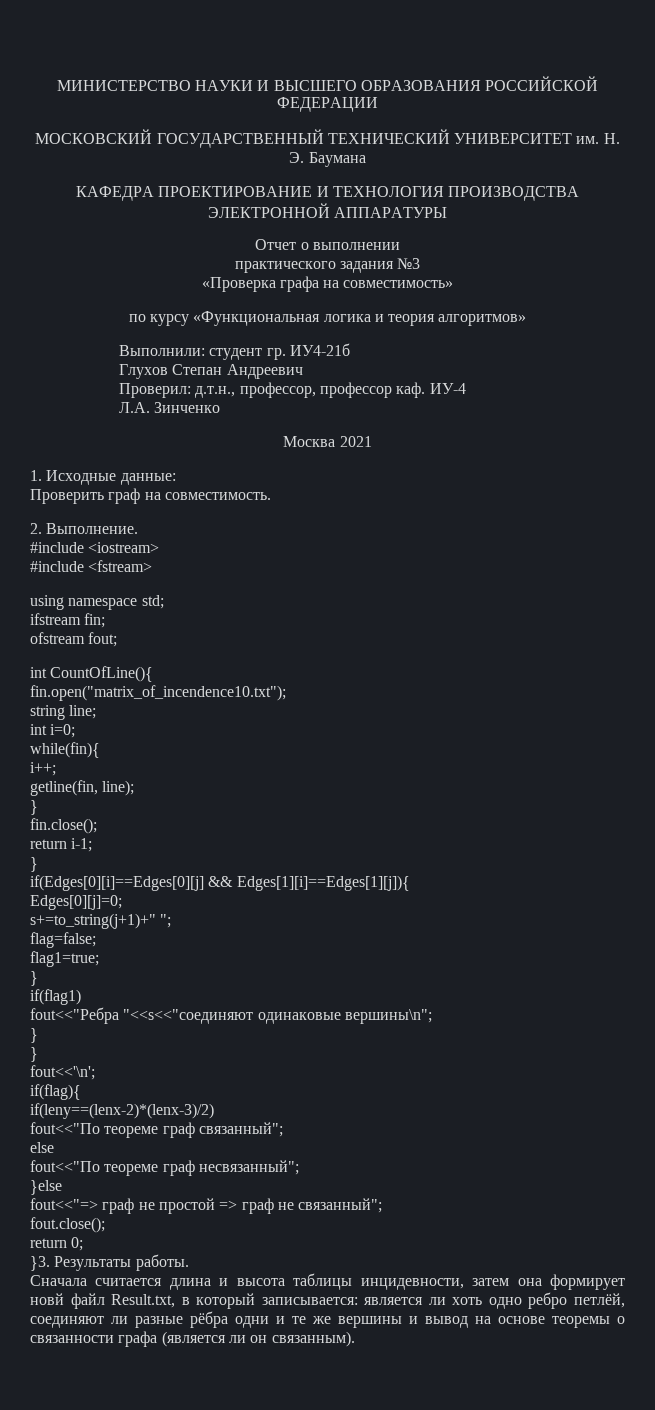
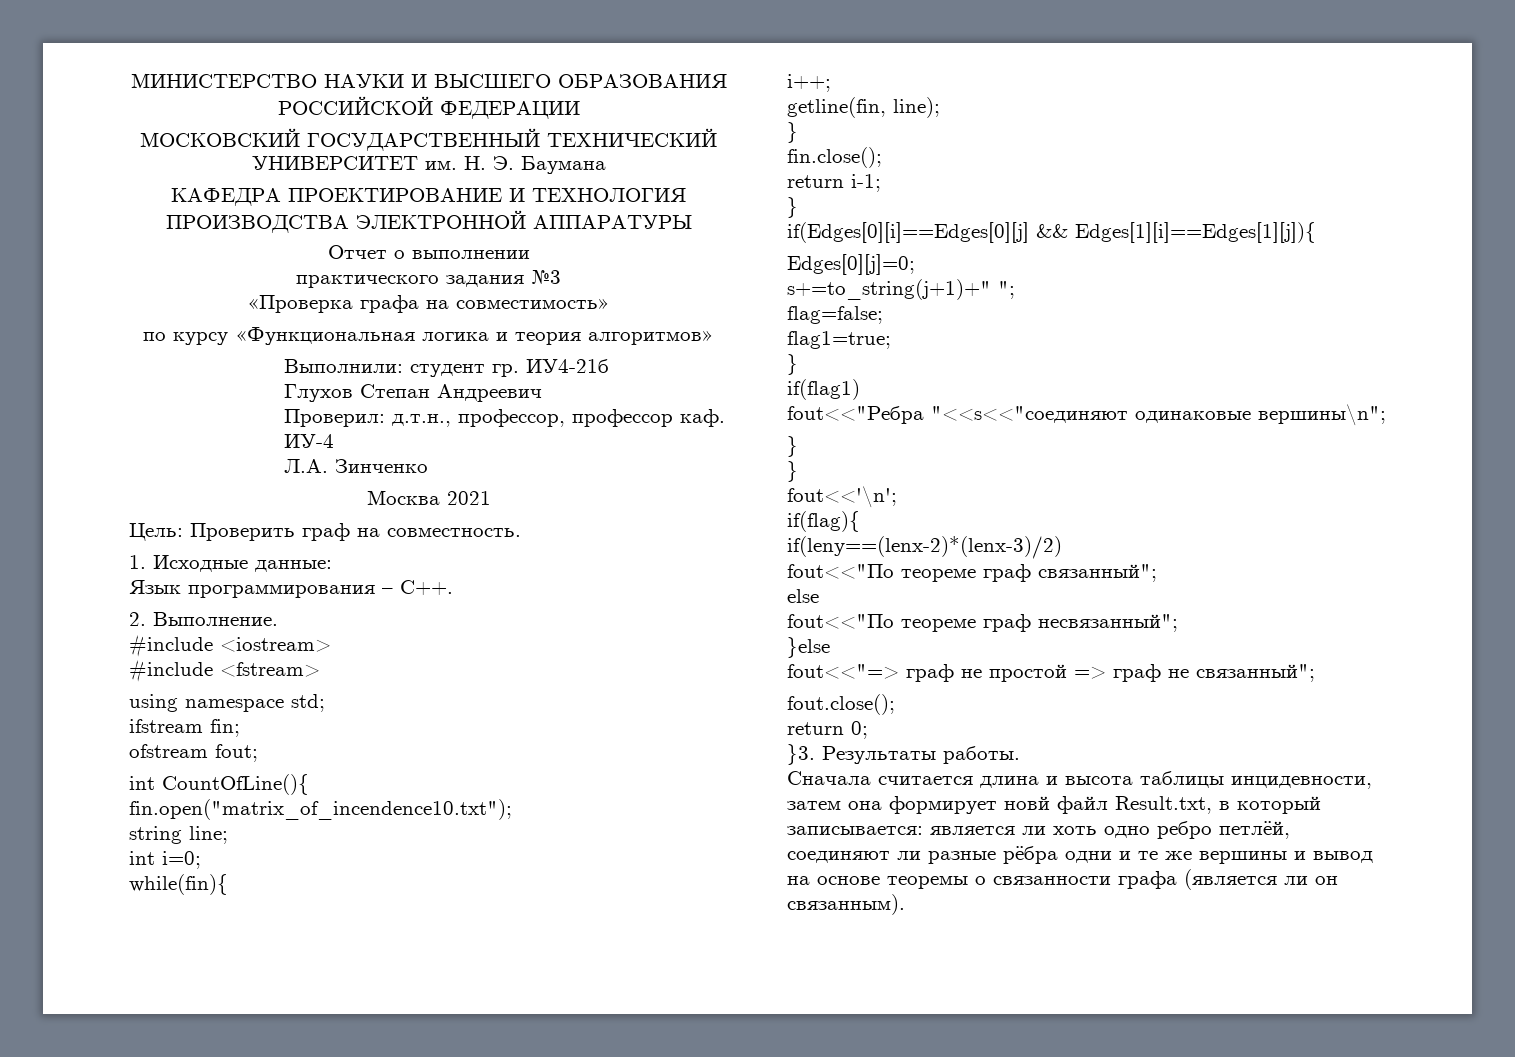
(372, 441) none -> [129,523,521,541] // Цель: Проверить граф на совместность.
[30,488,271,504] Проверить граф на совместимость. -> [129,580,453,598] Язык программирования – С++.

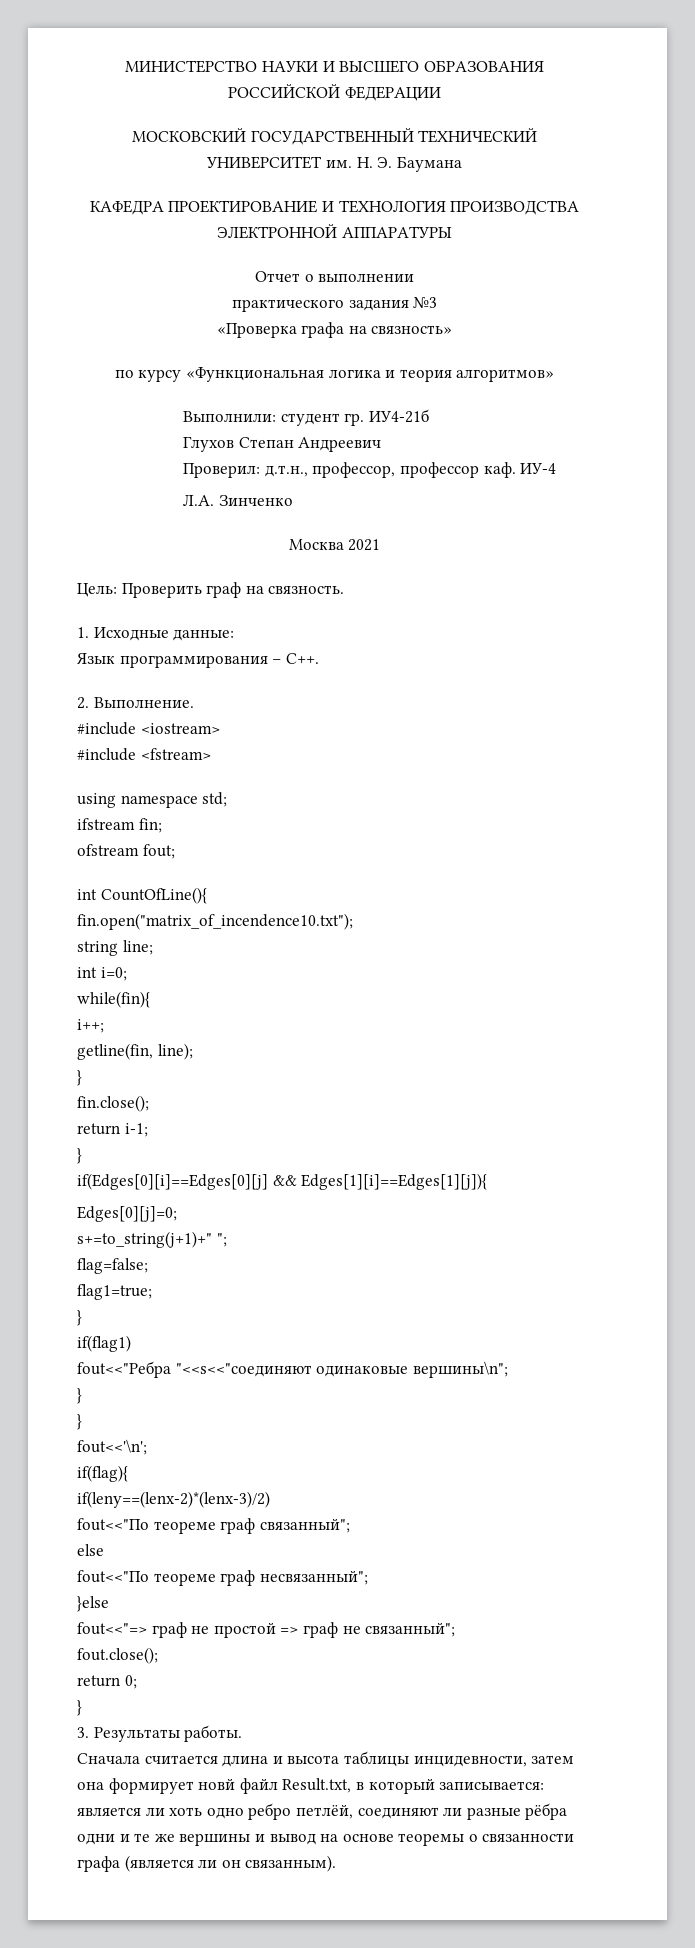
[456,298,610,309] совместимость» -> [371,325,453,334] связность»
[387,528,521,537] совместность. -> [268,585,345,594] связность.
[787,744,815,765] }3. -> [77,1700,82,1716] [77,1727,89,1738] } // 3.

